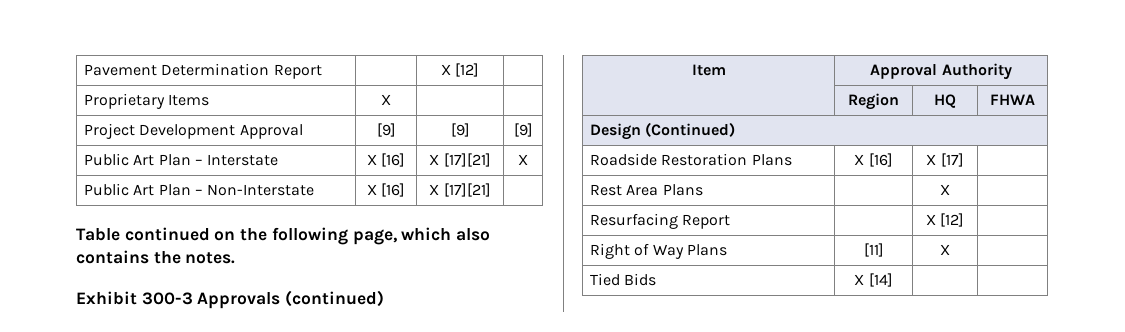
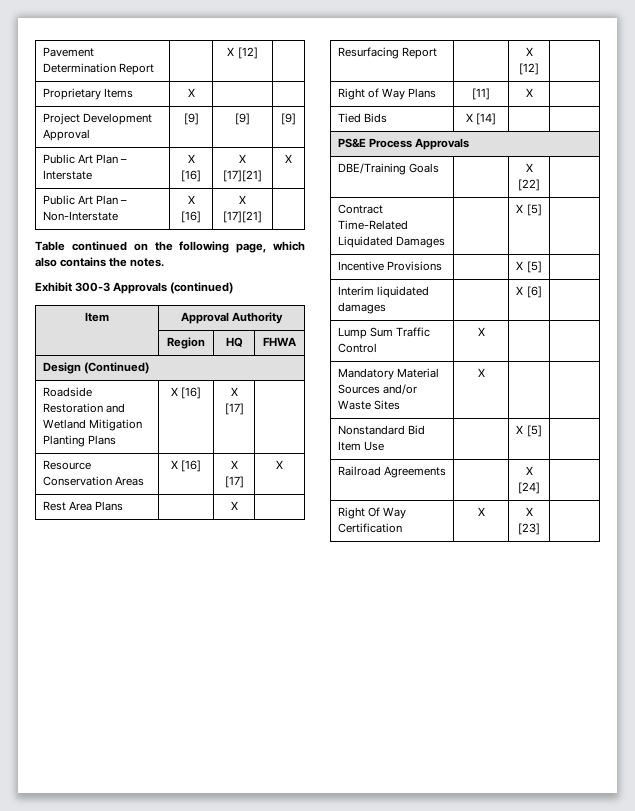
(748, 159) none -> [105,403,125,413] [42,419,142,431] [42,435,85,447] and Wetland Mitigation Planting
(964, 160) none -> [42,460,91,470] [42,476,144,486] [170,460,202,472] [230,460,238,469] [224,476,244,488] [276,460,283,469] // Resource Conservation Areas | X [16] | X [17] | X
(893, 280) none -> [337,138,469,150] [337,163,439,175] [525,163,533,172] [518,179,540,191] [337,204,383,214] [337,220,408,230] [337,236,445,248] [516,204,542,216] [337,261,442,271] [516,261,542,273] [337,286,429,298] [337,302,386,314] [516,286,542,298] [337,327,430,339] [337,343,377,353] [477,327,485,336] [337,368,439,380] [337,384,417,395] [337,400,400,410] [477,368,485,377] [337,425,425,435] [337,441,384,451] [516,425,542,437] [337,466,446,478] [525,466,533,475] [518,482,540,494] [337,507,406,519] [337,523,402,533] [477,507,485,516] [525,507,533,516] [518,523,540,535] // PS&E Process Approvals // DBE/Training Goals | | X [22] | // Contract Time-Related Liquidated Damages | | X [5] | // Incentive Provisions | | X [5] | // Interim liquidated damages | | X [6] | // Lump Sum Traffic Control | X | | // Mandatory Material Sources and/or Waste Sites | X | | // Nonstandard Bid Item Use | | X [5] | // Railroad Agreements | | X [24] | // Right Of Way Certification | X | X [23] |

